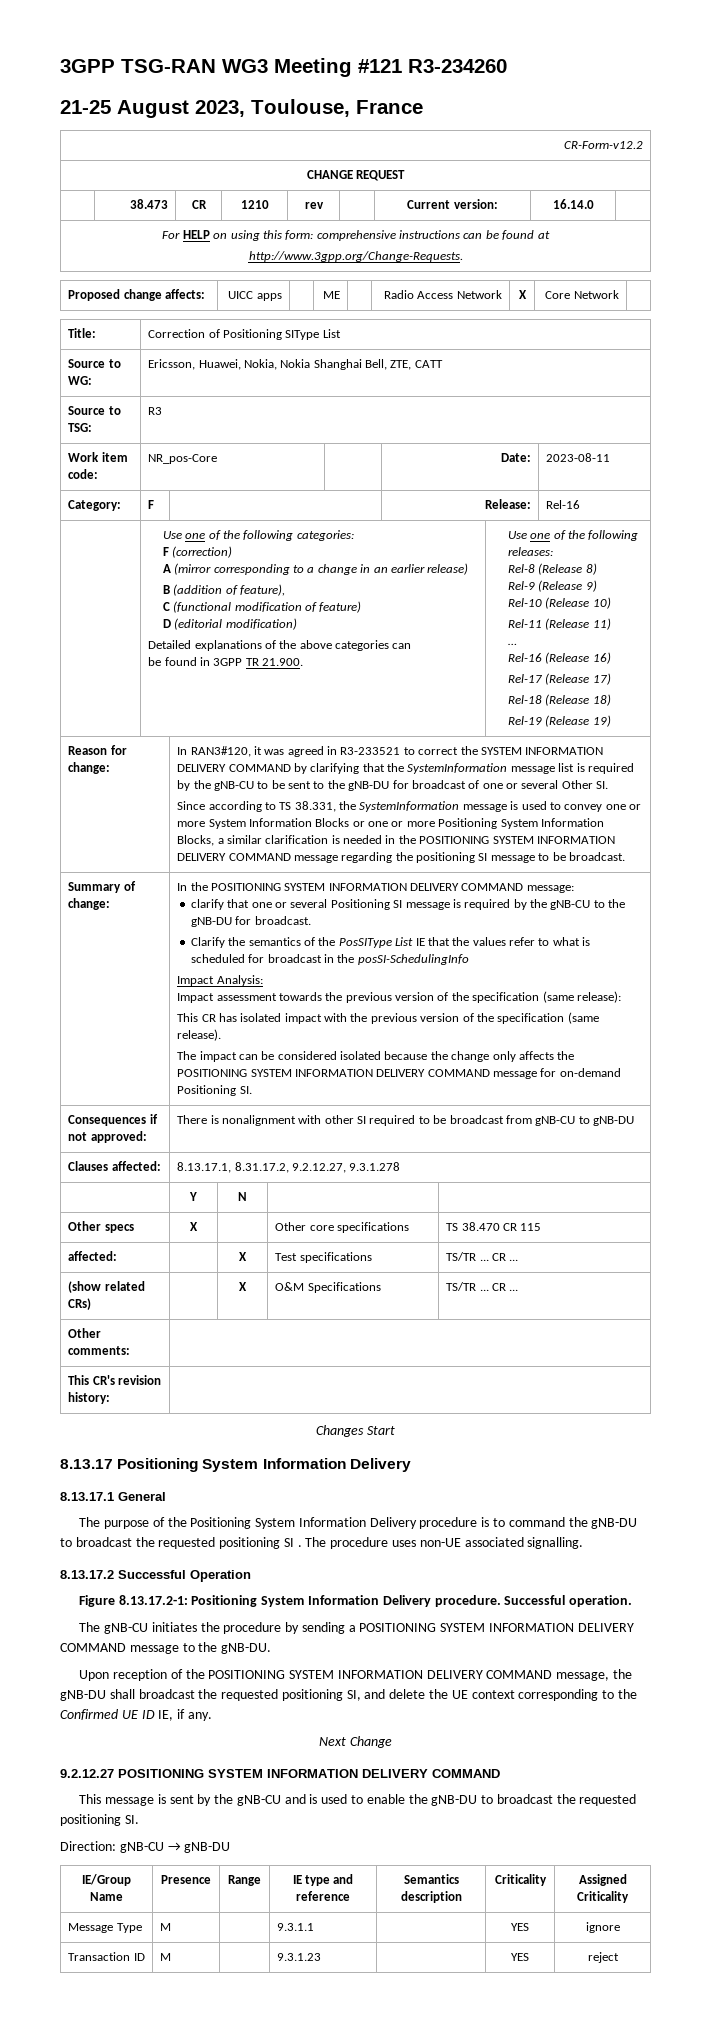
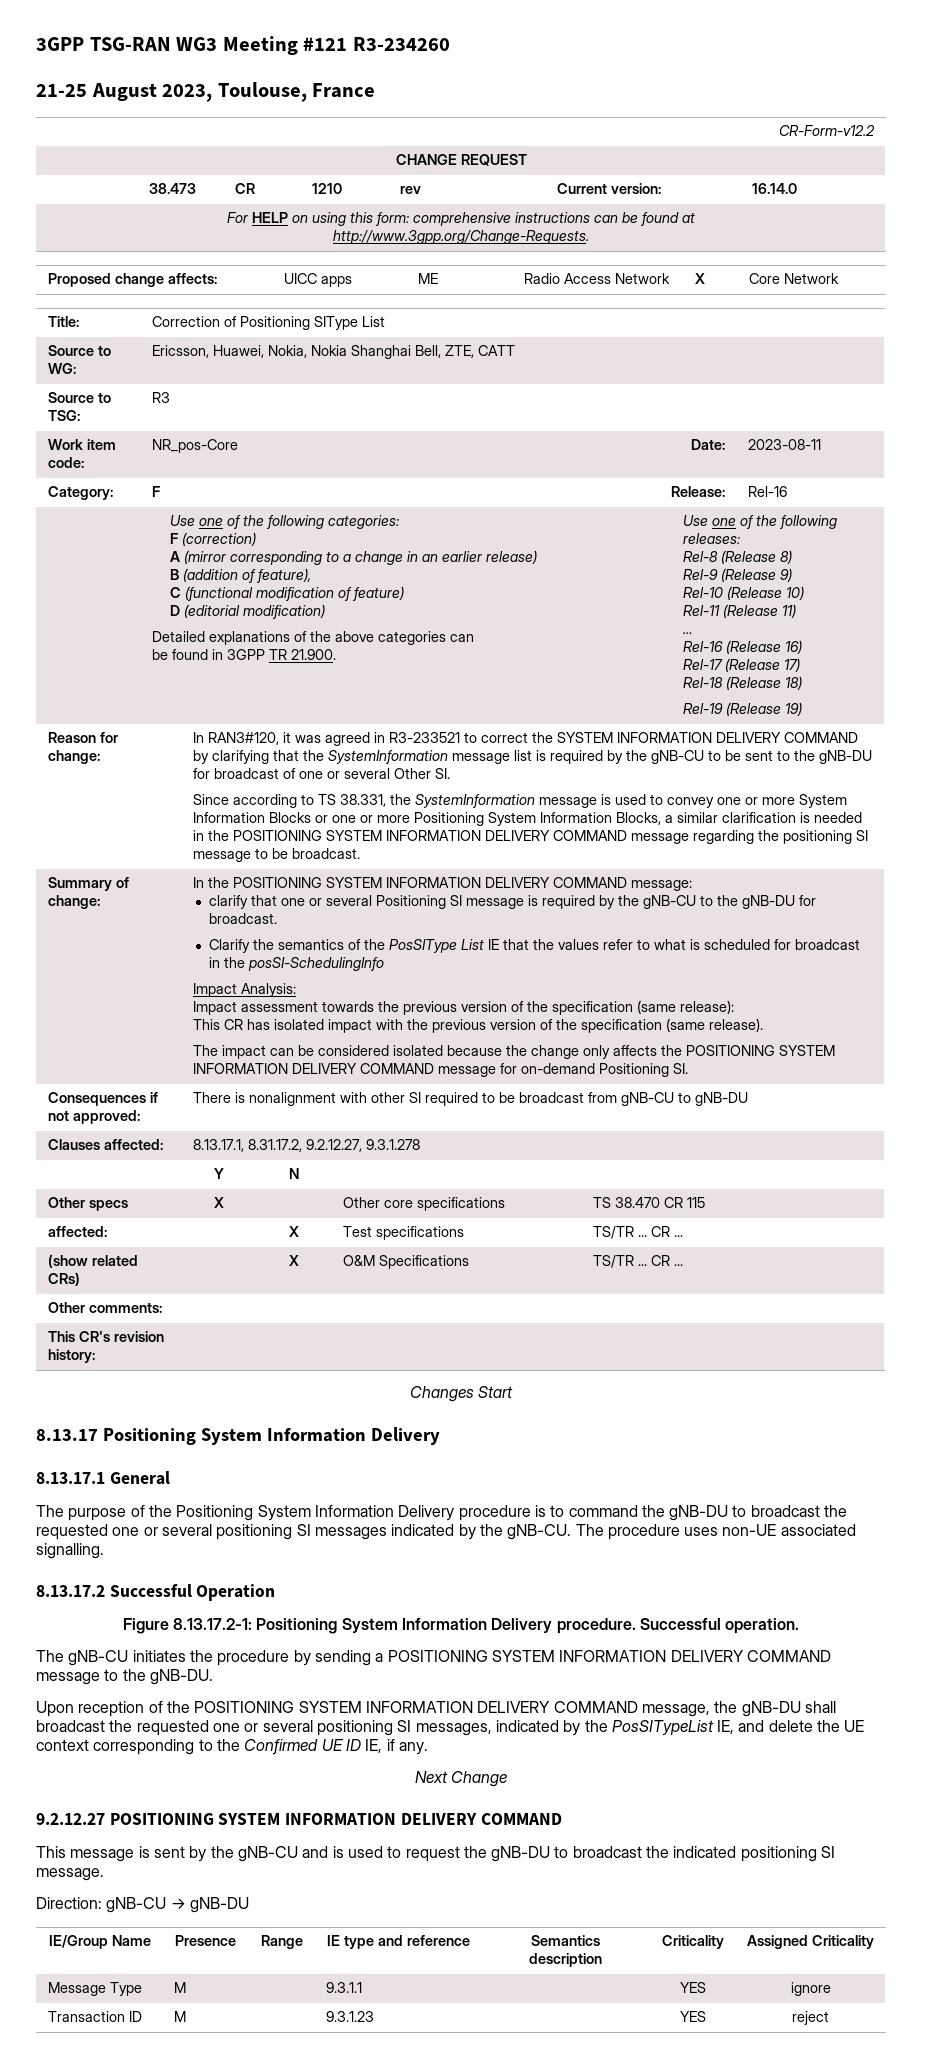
[219,1537,302,1549] positioning SI . -> [112,1524,572,1540] one or several positioning SI messages indicated by the gNB-CU.
[281,1689,361,1701] positioning SI, -> [212,1720,735,1736] one or several positioning SI messages, indicated by the PosSITypeList IE,
[366,1794,637,1806] [60,1814,139,1826] enable the gNB-DU to broadcast the requested positioning SI. -> [405,1846,836,1862] [36,1868,104,1881] request the gNB-DU to broadcast the indicated positioning SI message.

